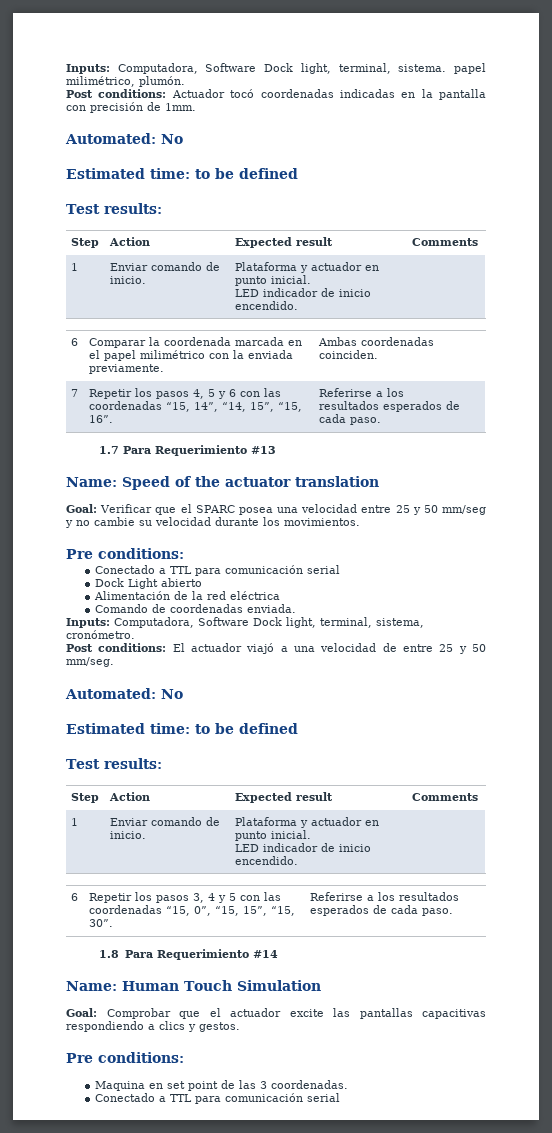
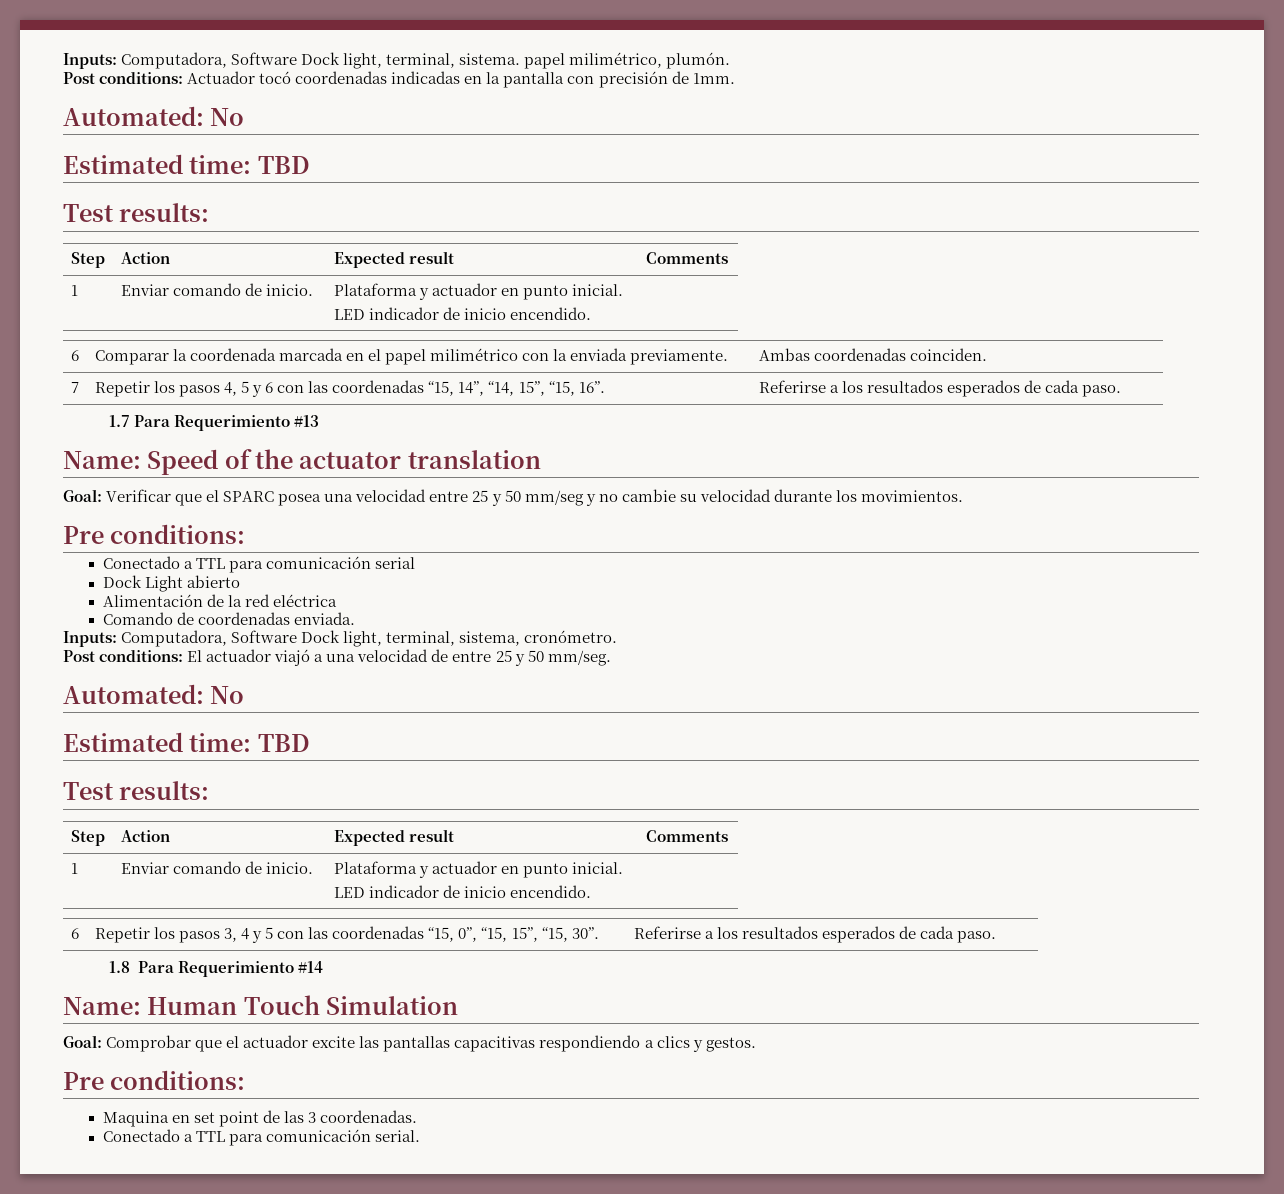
[195,168,298,179] to be defined -> [257,156,310,174] TBD
[195,723,298,734] to be defined -> [257,734,310,752] TBD
[306,1093,340,1102] serial -> [374,1130,420,1142] serial.

